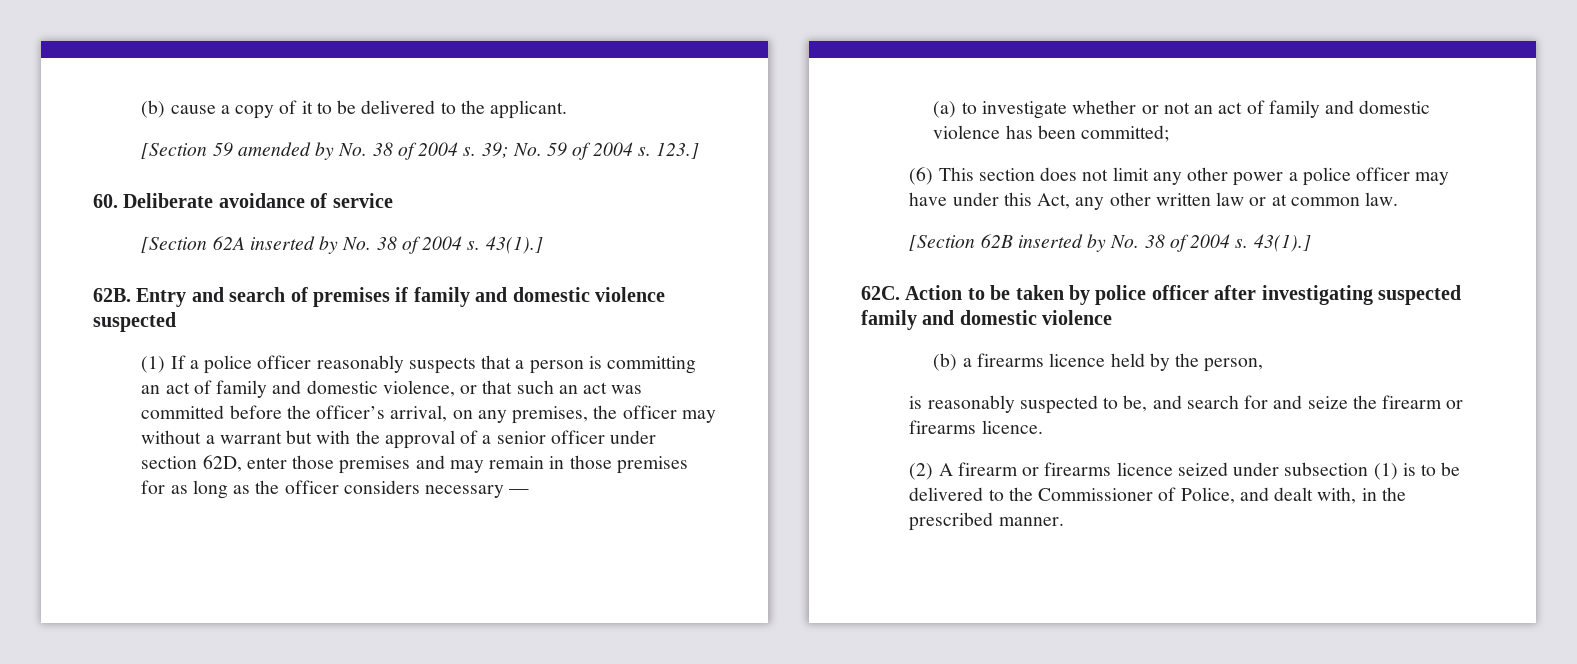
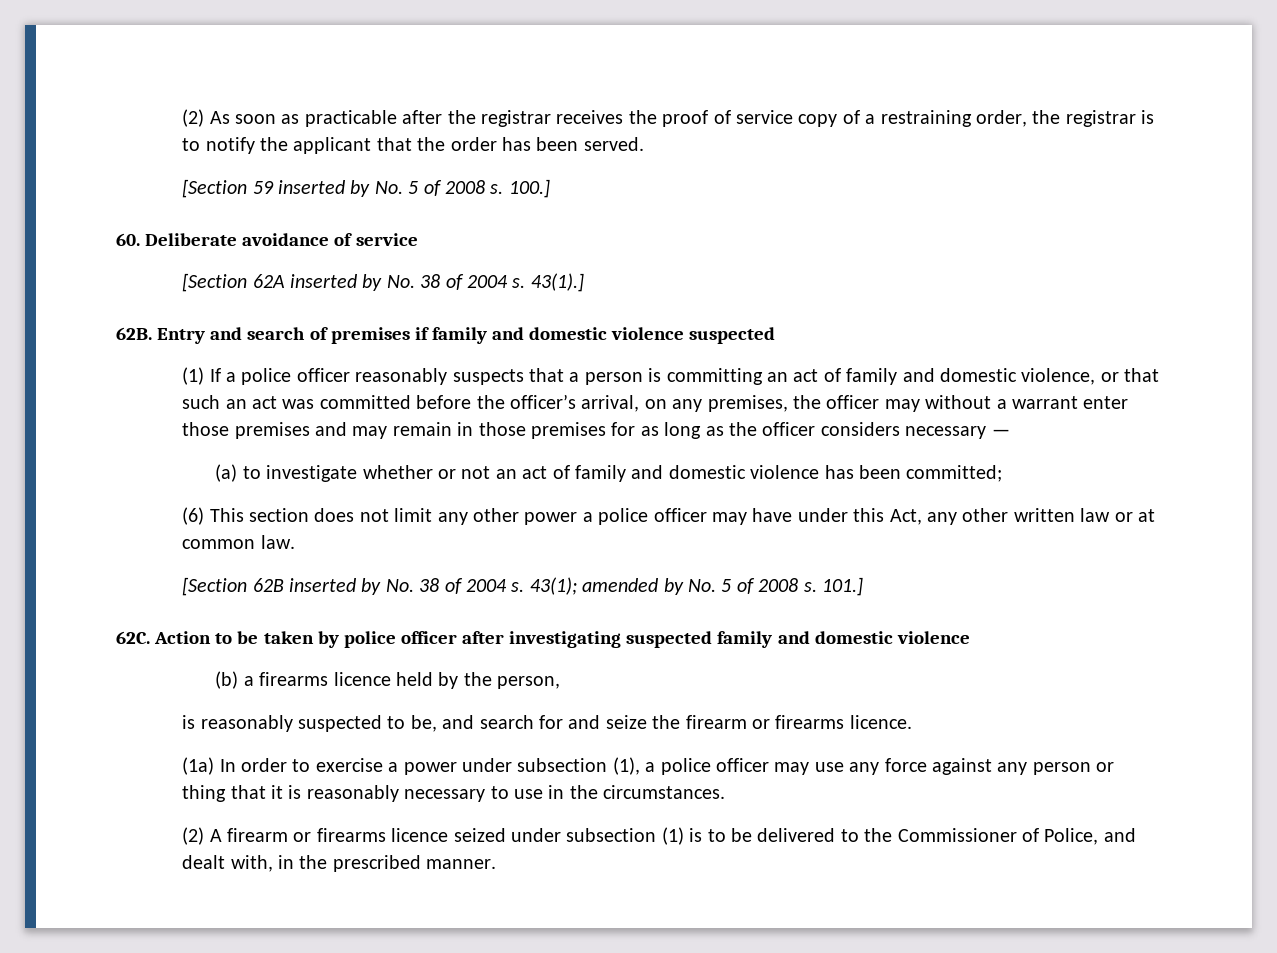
[141,100,568,119] (b) cause a copy of it to be delivered to the applicant. -> [182,109,1155,127] [182,137,644,154] (2) As soon as practicable after the registrar receives the proof of service copy of a restraining order, the registrar is to notify the applicant that the order has been served.
[237,142,700,160] amended by No. 38 of 2004 s. 39; No. 59 of 2004 s. 123.] -> [278,179,550,198] inserted by No. 5 of 2008 s. 100.]
[286,430,657,449] [141,455,242,472] but with the approval of a senior officer under section 62D, -> (1079, 402) none
[1253,234,1311,252] 43(1).] -> [529,577,864,596] 43(1); amended by No. 5 of 2008 s. 101.]
(1043, 427) none -> [182,757,1115,775] [182,785,726,802] // (1a) In order to exercise a power under subsection (1), a police officer may use any force against any person or thing that it is reasonably necessary to use in the circumstances.

